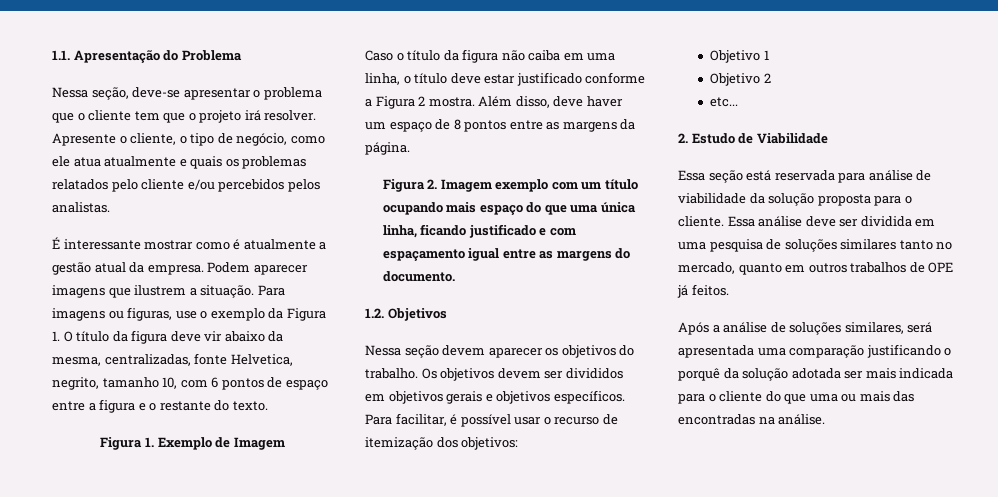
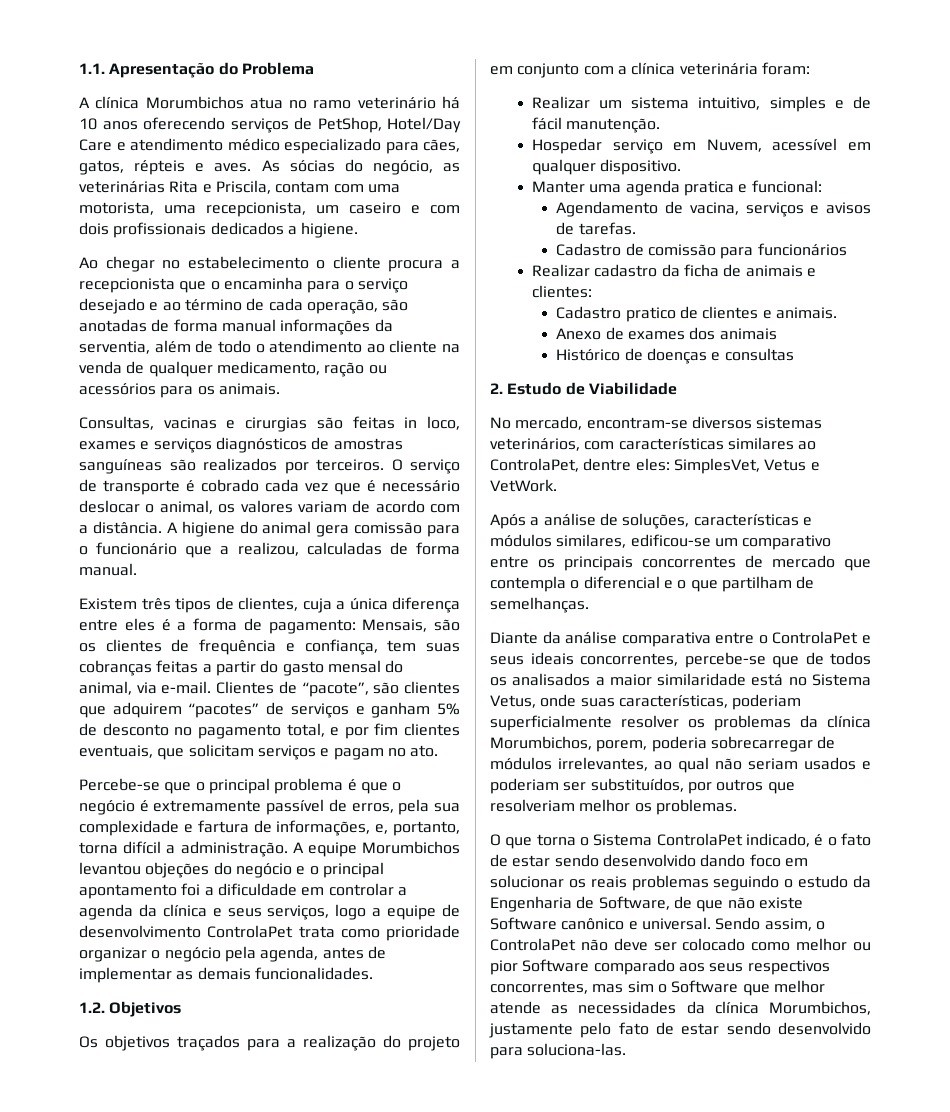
[52,87,322,100] [52,110,317,123] [52,133,325,146] [52,156,307,169] [52,179,320,192] [52,202,110,213] [52,237,327,250] [52,262,308,275] [52,285,285,298] [52,307,326,321] [52,330,284,344] [52,353,293,366] [52,377,328,390] [52,399,268,413] [100,437,285,450] [365,49,616,63] [365,72,646,86] [365,96,623,109] [365,119,636,132] [365,142,410,155] [382,179,638,192] [382,202,636,215] [382,224,576,238] [382,248,631,261] [382,271,455,282] [365,308,447,321] [365,345,635,358] [365,368,623,381] [365,390,625,404] [365,413,618,427] [365,437,519,450] [710,50,769,63] [710,73,771,86] [710,97,739,107] [678,133,828,144] [678,170,932,183] [678,193,912,206] [678,216,936,227] [678,239,953,252] [678,262,954,275] [677,284,729,298] [678,322,933,335] [678,344,952,358] [678,368,954,381] [678,391,915,404] [678,414,826,425] Nessa seção, deve-se apresentar o problema que o cliente tem que o projeto irá resolver. Apresente o cliente, o tipo de negócio, como ele atua atualmente e quais os problemas relatados pelo cliente e/ou percebidos pelos analistas. // É interessante mostrar como é atualmente a gestão atual da empresa. Podem aparecer imagens que ilustrem a situação. Para imagens ou figuras, use o exemplo da Figura 1. O título da figura deve vir abaixo da mesma, centralizadas, fonte Helvetica, negrito, tamanho 10, com 6 pontos de espaço entre a figura e o restante do texto. // Figura 1. Exemplo de Imagem // Caso o título da figura não caiba em uma linha, o título deve estar justificado conforme a Figura 2 mostra. Além disso, deve haver um espaço de 8 pontos entre as margens da página. // Figura 2. Imagem exemplo com um título ocupando mais espaço do que uma única linha, ficando justificado e com espaçamento igual entre as margens do documento. // 1.2. Objetivos // Nessa seção devem aparecer os objetivos do trabalho. Os objetivos devem ser divididos em objetivos gerais e objetivos específicos. Para facilitar, é possível usar o recurso de itemização dos objetivos: // Objetivo 1 // Objetivo 2 // etc... // 2. Estudo de Viabilidade // Essa seção está reservada para análise de viabilidade da solução proposta para o cliente. Essa análise deve ser dividida em uma pesquisa de soluções similares tanto no mercado, quanto em outros trabalhos de OPE já feitos. // Após a análise de soluções similares, será apresentada uma comparação justificando o porquê da solução adotada ser mais indicada para o cliente do que uma ou mais das encontradas na análise. -> [79,96,460,109] [79,117,461,133] [79,138,460,154] [79,159,460,175] [79,180,400,194] [79,202,460,217] [79,222,359,238] [79,256,460,272] [79,277,408,293] [79,298,409,314] [79,319,393,335] [79,340,460,354] [79,361,387,377] [79,383,280,398] [79,416,461,432] [79,437,403,453] [79,458,460,474] [79,479,460,495] [79,500,460,514] [79,521,460,537] [79,542,460,558] [79,563,137,576] [79,597,460,613] [79,618,460,634] [79,639,460,655] [79,660,404,676] [79,681,461,697] [79,702,461,718] [79,723,460,739] [79,744,439,760] [79,778,402,794] [79,799,461,815] [79,820,460,836] [79,841,461,857] [79,862,384,878] [79,883,407,899] [79,904,461,920] [79,925,460,941] [79,946,386,962] [79,967,373,983] [79,1001,182,1017] [79,1035,460,1051] [490,62,810,78] [531,96,871,112] [531,117,661,133] [531,138,871,154] [531,159,682,175] [531,180,822,196] [556,201,871,217] [556,222,636,235] [556,243,847,259] [531,264,816,277] [531,285,592,298] [556,306,837,322] [556,327,777,340] [556,348,794,364] [490,382,677,395] [490,416,823,430] [490,437,817,451] [490,458,820,474] [490,479,557,492] [490,513,812,529] [490,534,832,550] [490,555,871,571] [490,576,815,592] [490,597,589,613] [490,631,871,647] [490,652,871,668] [490,673,871,686] [490,694,802,710] [490,715,871,731] [490,736,836,752] [490,757,871,773] [490,778,795,794] [490,799,737,815] [490,833,871,849] [490,854,808,867] [490,875,871,891] [490,896,803,912] [490,917,825,931] [490,938,871,951] [490,959,830,975] [490,980,825,996] [490,1001,871,1015] [489,1022,871,1038] [490,1043,627,1059] A clínica Morumbichos atua no ramo veterinário há 10 anos oferecendo serviços de PetShop, Hotel/Day Care e atendimento médico especializado para cães, gatos, répteis e aves. As sócias do negócio, as veterinárias Rita e Priscila, contam com uma motorista, uma recepcionista, um caseiro e com dois profissionais dedicados a higiene. // Ao chegar no estabelecimento o cliente procura a recepcionista que o encaminha para o serviço desejado e ao término de cada operação, são anotadas de forma manual informações da serventia, além de todo o atendimento ao cliente na venda de qualquer medicamento, ração ou acessórios para os animais. // Consultas, vacinas e cirurgias são feitas in loco, exames e serviços diagnósticos de amostras sanguíneas são realizados por terceiros. O serviço de transporte é cobrado cada vez que é necessário deslocar o animal, os valores variam de acordo com a distância. A higiene do animal gera comissão para o funcionário que a realizou, calculadas de forma manual. // Existem três tipos de clientes, cuja a única diferença entre eles é a forma de pagamento: Mensais, são os clientes de frequência e confiança, tem suas cobranças feitas a partir do gasto mensal do animal, via e-mail. Clientes de “pacote”, são clientes que adquirem “pacotes” de serviços e ganham 5% de desconto no pagamento total, e por fim clientes eventuais, que solicitam serviços e pagam no ato. // Percebe-se que o principal problema é que o negócio é extremamente passível de erros, pela sua complexidade e fartura de informações, e, portanto, torna difícil a administração. A equipe Morumbichos levantou objeções do negócio e o principal apontamento foi a dificuldade em controlar a agenda da clínica e seus serviços, logo a equipe de desenvolvimento ControlaPet trata como prioridade organizar o negócio pela agenda, antes de implementar as demais funcionalidades. // 1.2. Objetivos // Os objetivos traçados para a realização do projeto em conjunto com a clínica veterinária foram: // Realizar um sistema intuitivo, simples e de fácil manutenção. // Hospedar serviço em Nuvem, acessível em qualquer dispositivo. // Manter uma agenda pratica e funcional: // Agendamento de vacina, serviços e avisos de tarefas. // Cadastro de comissão para funcionários // Realizar cadastro da ficha de animais e clientes: // Cadastro pratico de clientes e animais. // Anexo de exames dos animais // Histórico de doenças e consultas // 2. Estudo de Viabilidade // No mercado, encontram-se diversos sistemas veterinários, com características similares ao ControlaPet, dentre eles: SimplesVet, Vetus e VetWork. // Após a análise de soluções, características e módulos similares, edificou-se um comparativo entre os principais concorrentes de mercado que contempla o diferencial e o que partilham de semelhanças. // Diante da análise comparativa entre o ControlaPet e seus ideais concorrentes, percebe-se que de todos os analisados a maior similaridade está no Sistema Vetus, onde suas características, poderiam superficialmente resolver os problemas da clínica Morumbichos, porem, poderia sobrecarregar de módulos irrelevantes, ao qual não seriam usados e poderiam ser substituídos, por outros que resolveriam melhor os problemas. // O que torna o Sistema ControlaPet indicado, é o fato de estar sendo desenvolvido dando foco em solucionar os reais problemas seguindo o estudo da Engenharia de Software, de que não existe Software canônico e universal. Sendo assim, o ControlaPet não deve ser colocado como melhor ou pior Software comparado aos seus respectivos concorrentes, mas sim o Software que melhor atende as necessidades da clínica Morumbichos, justamente pelo fato de estar sendo desenvolvido para soluciona-las.

